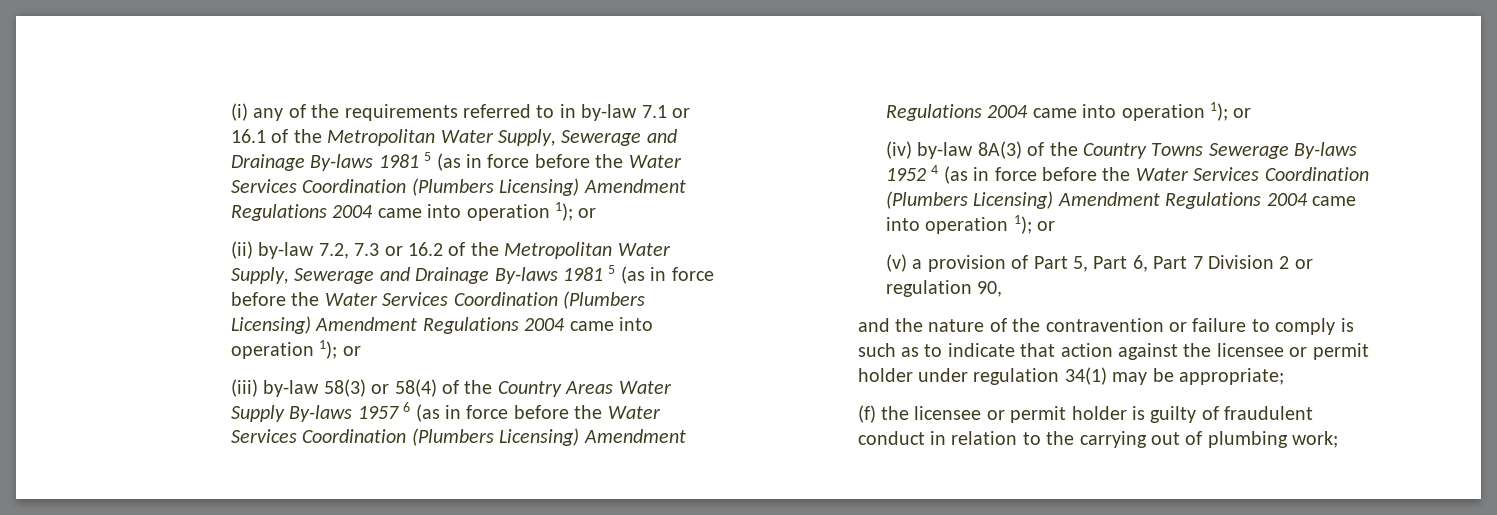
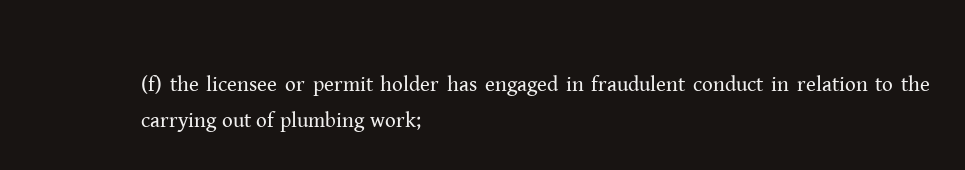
[230,103,690,121] [230,129,677,146] [230,152,682,171] [230,178,686,196] [230,202,597,221] [230,241,671,259] [230,265,714,284] [230,291,645,309] [230,316,653,334] [230,340,361,359] [230,379,672,397] [230,402,661,422] [230,428,686,446] [885,102,1252,121] [885,141,1358,159] [885,165,1369,184] [885,191,1356,209] [885,215,1056,234] [885,254,1313,272] [885,280,1003,297] [857,318,1354,335] [857,343,1369,360] [857,367,1284,385] (i) any of the requirements referred to in by-law 7.1 or 16.1 of the Metropolitan Water Supply, Sewerage and Drainage By-laws 1981 5 (as in force before the Water Services Coordination (Plumbers Licensing) Amendment Regulations 2004 came into operation 1); or // (ii) by-law 7.2, 7.3 or 16.2 of the Metropolitan Water Supply, Sewerage and Drainage By-laws 1981 5 (as in force before the Water Services Coordination (Plumbers Licensing) Amendment Regulations 2004 came into operation 1); or // (iii) by-law 58(3) or 58(4) of the Country Areas Water Supply By-laws 1957 6 (as in force before the Water Services Coordination (Plumbers Licensing) Amendment Regulations 2004 came into operation 1); or // (iv) by-law 8A(3) of the Country Towns Sewerage By-laws 1952 4 (as in force before the Water Services Coordination (Plumbers Licensing) Amendment Regulations 2004 came into operation 1); or // (v) a provision of Part 5, Part 6, Part 7 Division 2 or regulation 90, // and the nature of the contravention or failure to comply is such as to indicate that action against the licensee or permit holder under regulation 34(1) may be appropriate; // -> (140, 84) none
[1131,406,1219,423] is guilty of -> [447,75,584,96] has engaged in

